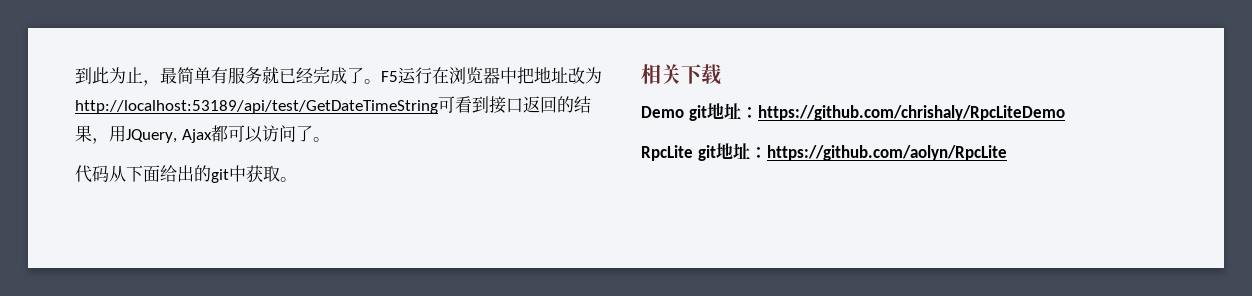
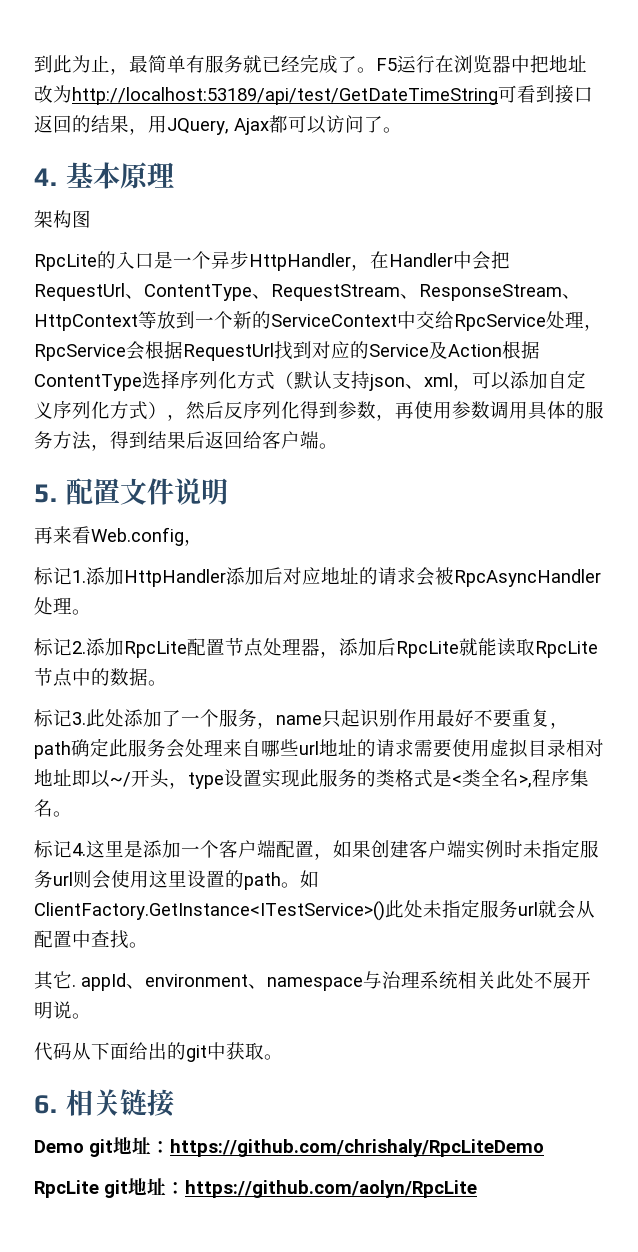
(330, 139) none -> [34,162,175,189] [34,210,91,228] [34,251,510,271] [34,283,581,301] [34,311,603,331] [34,341,540,361] [34,370,586,391] [34,401,604,421] [34,431,338,451] [34,478,229,505] [34,526,203,546] [34,567,601,587] [34,597,91,615] [34,637,598,658] [34,667,167,687] [34,709,569,729] [34,738,604,759] [34,769,589,789] [34,799,72,817] [34,839,599,860] [34,870,319,890] [34,899,595,921] [34,930,148,949] [34,971,591,991] [34,1001,91,1019] // 4.基本原理 // 架构图 // RpcLite的入口是一个异步HttpHandler，在Handler中会把RequestUrl、ContentType、RequestStream、ResponseStream、HttpContext等放到一个新的ServiceContext中交给RpcService处理，RpcService会根据RequestUrl找到对应的Service及Action根据ContentType选择序列化方式（默认支持json、xml，可以添加自定义序列化方式），然后反序列化得到参数，再使用参数调用具体的服务方法，得到结果后返回给客户端。 // 5.配置文件说明 // 再来看Web.config， // 标记1.添加HttpHandler添加后对应地址的请求会被RpcAsyncHandler处理。 // 标记2.添加RpcLite配置节点处理器，添加后RpcLite就能读取RpcLite节点中的数据。 // 标记3.此处添加了一个服务，name只起识别作用最好不要重复，path确定此服务会处理来自哪些url地址的请求需要使用虚拟目录相对地址即以~/开头，type设置实现此服务的类格式是<类全名>,程序集名。 // 标记4.这里是添加一个客户端配置，如果创建客户端实例时未指定服务url则会使用这里设置的path。如ClientFactory.GetInstance<ITestService>()此处未指定服务url就会从配置中查找。 // 其它. appId、environment、namespace与治理系统相关此处不展开明说。
[641,64,722,85] 相关下载 -> [34,1089,175,1117] 6.相关链接

